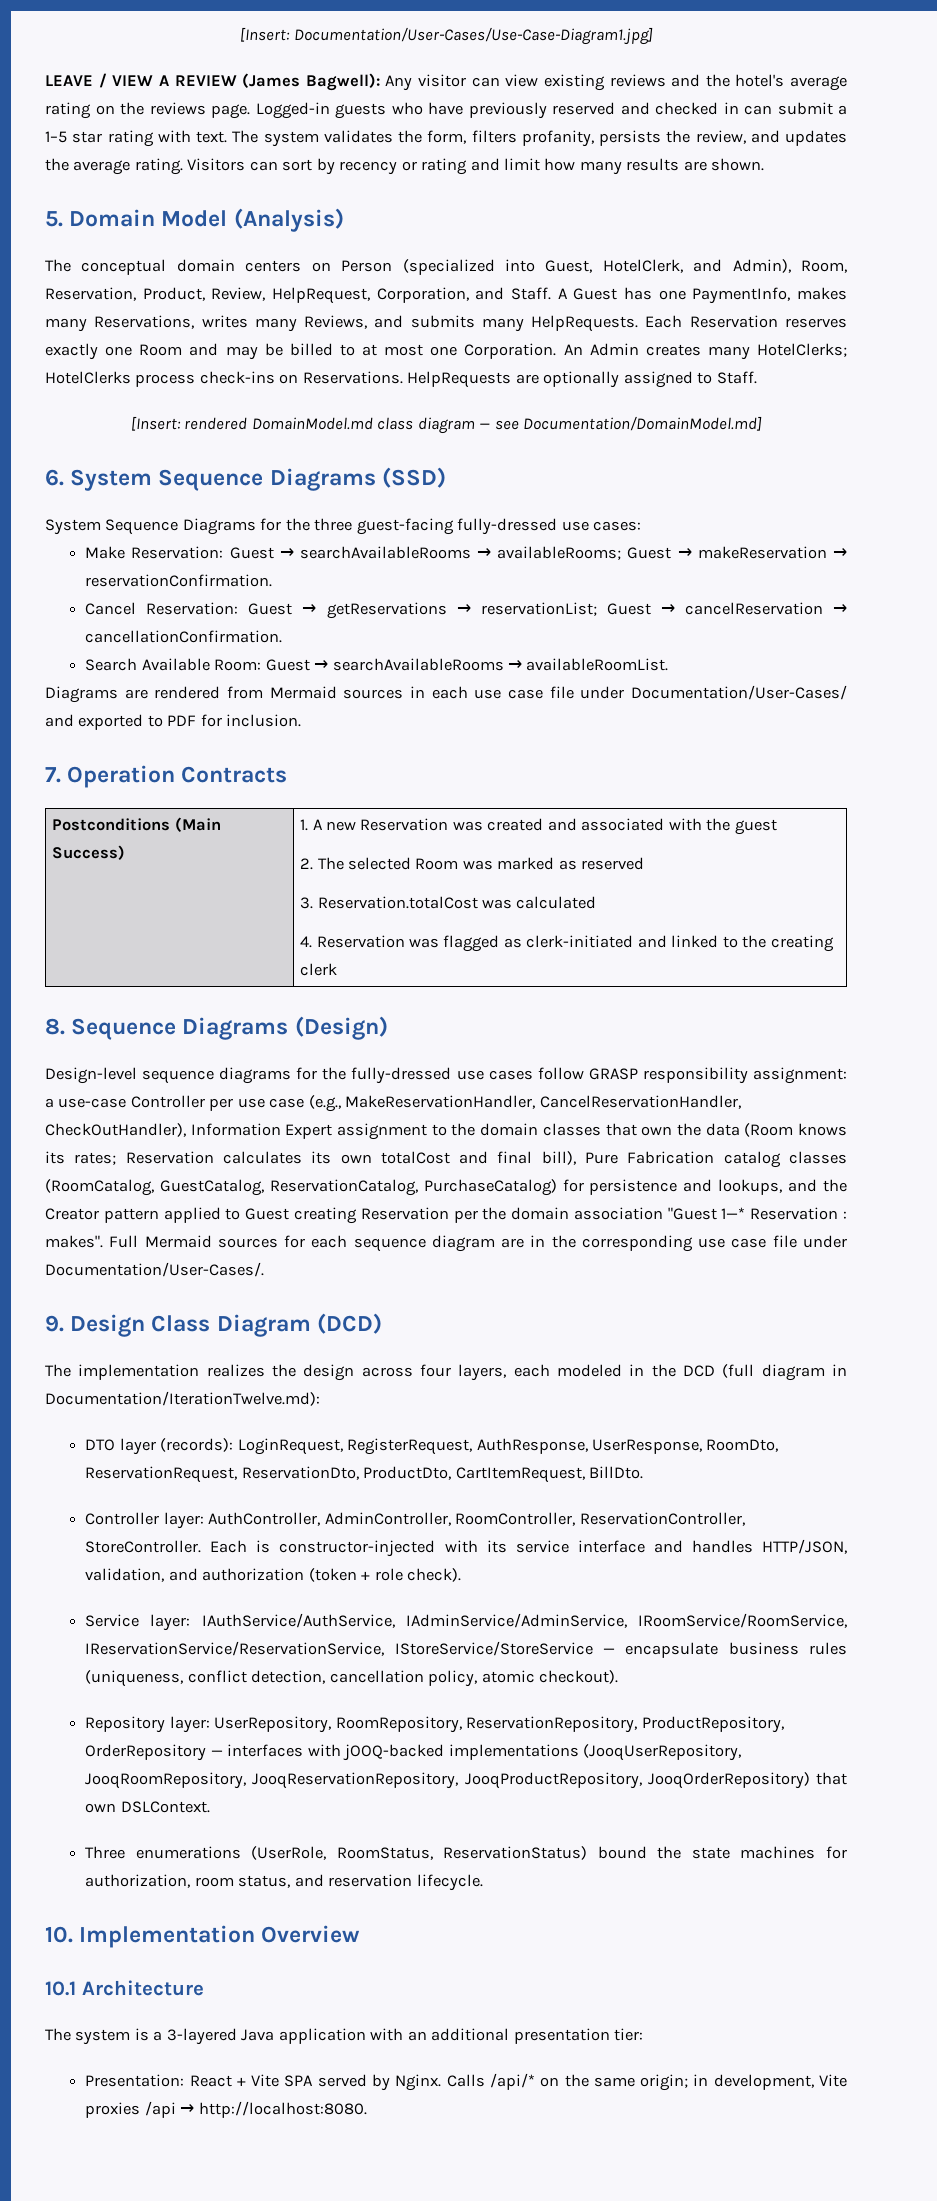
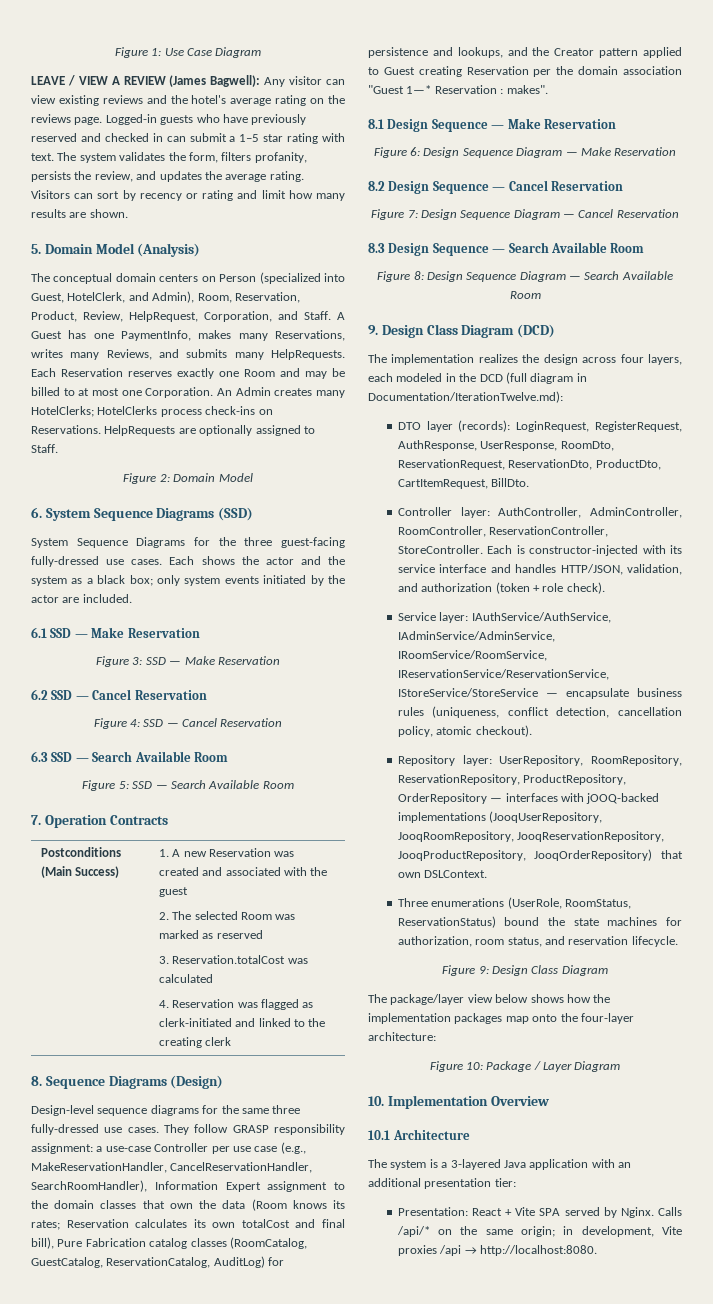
[240,27,653,45] [Insert: Documentation/User-Cases/Use-Case-Diagram1.jpg] -> [114,47,262,58] Figure 1: Use Case Diagram
[130,416,763,434] [Insert: rendered DomainModel.md class diagram — see Documentation/DomainModel.md] -> [123,473,253,484] Figure 2: Domain Model
[593,521,642,531] [85,546,848,560] [85,574,273,587] [85,602,848,619] [85,630,283,643] [85,658,669,671] [45,685,847,703] [45,714,302,730] cases: // Make Reservation: Guest → searchAvailableRooms → availableRooms; Guest → makeReservation → reservationConfirmation. // Cancel Reservation: Guest → getReservations → reservationList; Guest → cancelReservation → cancellationConfirmation. // Search Available Room: Guest → searchAvailableRooms → availableRoomList. // Diagrams are rendered from Mermaid sources in each use case file under Documentation/User-Cases/ and exported to PDF for inclusion. -> [131,556,345,565] [31,575,345,586] [31,594,132,603] [31,627,200,638] [96,656,280,667] [31,689,207,700] [93,718,283,729] [31,751,228,762] [82,780,294,791] cases. Each shows the actor and the system as a black box; only system events initiated by the actor are included. // 6.1 SSD — Make Reservation // Figure 3: SSD — Make Reservation // 6.2 SSD — Cancel Reservation // Figure 4: SSD — Cancel Reservation // 6.3 SSD — Search Available Room // Figure 5: SSD — Search Available Room
[351,1067,533,1084] fully-dressed use cases -> [241,1105,301,1114] [31,1124,189,1135] same three fully-dressed use cases. They
[45,1123,186,1137] CheckOutHandler), -> [31,1180,147,1192] SearchRoomHandler),
[423,1179,557,1196] PurchaseCatalog) -> [213,1256,265,1268] AuditLog)
[109,1235,847,1252] [45,1262,264,1277] Full Mermaid sources for each sequence diagram are in the corresponding use case file under Documentation/User-Cases/. -> [368,118,616,132] [373,147,677,158] [368,180,623,194] [371,209,679,220] [368,242,645,256] [377,271,673,282] [509,291,541,299] // 8.1 Design Sequence — Make Reservation // Figure 6: Design Sequence Diagram — Make Reservation // 8.2 Design Sequence — Cancel Reservation // Figure 7: Design Sequence Diagram — Cancel Reservation // 8.3 Design Sequence — Search Available Room // Figure 8: Design Sequence Diagram — Search Available Room
(483, 1882) none -> [442,965,608,976] [368,994,611,1005] [368,1013,634,1024] [368,1032,436,1041] [429,1061,621,1072] // Figure 9: Design Class Diagram // The package/layer view below shows how the implementation packages map onto the four-layer architecture: // Figure 10: Package / Layer Diagram

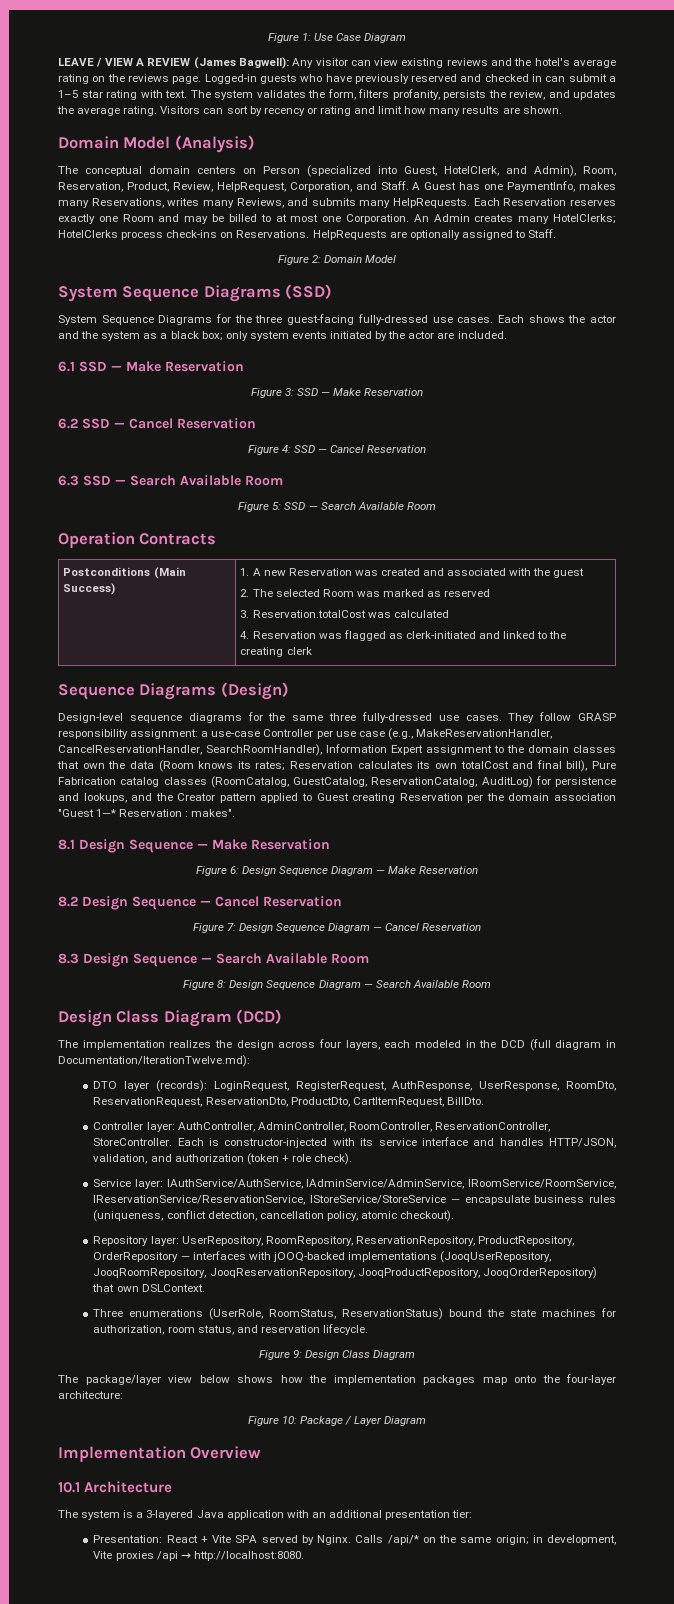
[31,244,41,254] 5. -> (562, 110) none
[31,507,42,518] 6. -> (397, 259) none
[31,815,41,825] 7. -> (436, 506) none
[31,1076,42,1086] 8. -> (312, 651) none
[368,325,378,335] 9. -> (491, 984) none
[368,1096,384,1106] 10. -> (427, 1421) none

